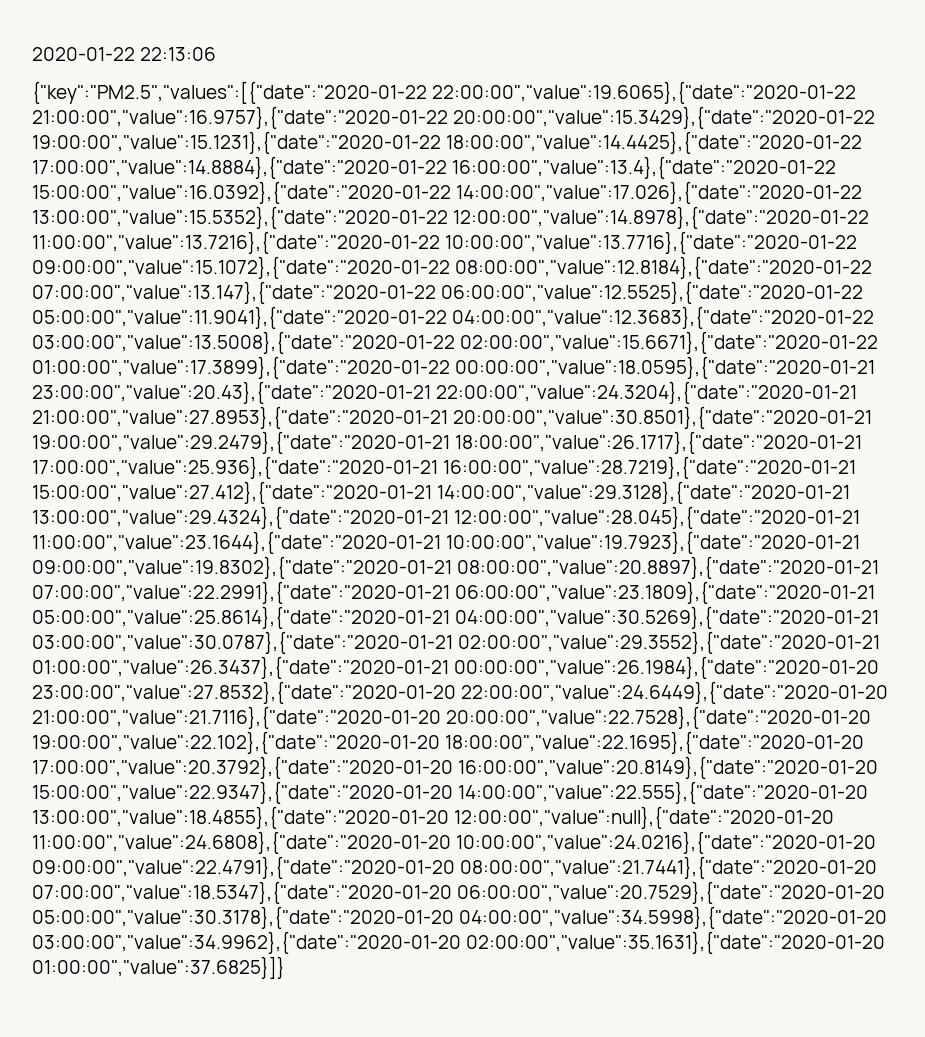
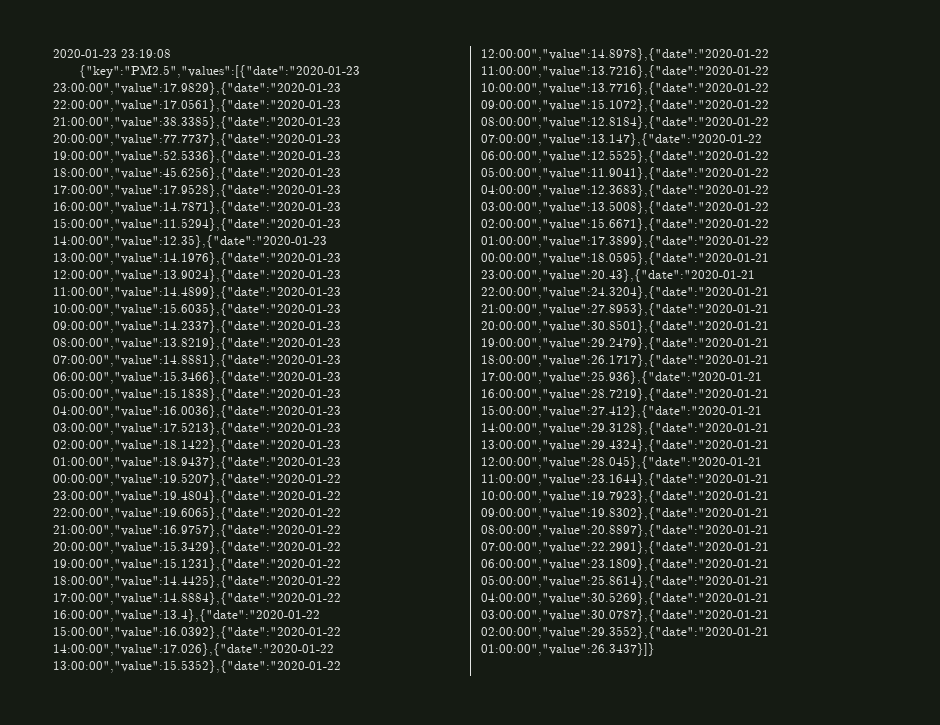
[32,47,217,61] [32,81,427,104] 2020-01-22 22:13:06 // {"key":"PM2.5","values":[{"date":"2020-01-22 -> [53,49,171,58] [79,65,361,78] [53,82,341,95] [53,99,341,112] [53,116,341,129] [53,133,341,146] [53,150,341,163] [53,167,341,180] [53,184,341,197] [53,201,341,214] [53,218,341,231] [53,235,327,248] [53,252,341,265] [53,269,341,282] [53,286,341,299] [53,303,341,316] [53,320,341,333] [53,337,341,350] [53,354,341,367] [53,371,341,384] [53,388,341,401] [53,405,341,418] [53,422,341,435] [53,439,341,452] [53,456,341,469] [53,473,341,486] [53,490,341,503] 2020-01-23 23:19:08 // {"key":"PM2.5","values":[{"date":"2020-01-23 23:00:00","value":17.9829},{"date":"2020-01-23 22:00:00","value":17.0561},{"date":"2020-01-23 21:00:00","value":38.3385},{"date":"2020-01-23 20:00:00","value":77.7737},{"date":"2020-01-23 19:00:00","value":52.5336},{"date":"2020-01-23 18:00:00","value":45.6256},{"date":"2020-01-23 17:00:00","value":17.9528},{"date":"2020-01-23 16:00:00","value":14.7871},{"date":"2020-01-23 15:00:00","value":11.5294},{"date":"2020-01-23 14:00:00","value":12.35},{"date":"2020-01-23 13:00:00","value":14.1976},{"date":"2020-01-23 12:00:00","value":13.9024},{"date":"2020-01-23 11:00:00","value":14.4899},{"date":"2020-01-23 10:00:00","value":15.6035},{"date":"2020-01-23 09:00:00","value":14.2337},{"date":"2020-01-23 08:00:00","value":13.8219},{"date":"2020-01-23 07:00:00","value":14.8881},{"date":"2020-01-23 06:00:00","value":15.3466},{"date":"2020-01-23 05:00:00","value":15.1838},{"date":"2020-01-23 04:00:00","value":16.0036},{"date":"2020-01-23 03:00:00","value":17.5213},{"date":"2020-01-23 02:00:00","value":18.1422},{"date":"2020-01-23 01:00:00","value":18.9437},{"date":"2020-01-23 00:00:00","value":19.5207},{"date":"2020-01-22 23:00:00","value":19.4804},{"date":"2020-01-22
[32,656,880,679] [32,681,889,704] [32,706,872,729] [32,731,865,754] [32,756,879,779] [32,781,869,804] [32,806,835,829] [32,831,877,854] [32,856,878,879] [32,881,886,904] [32,906,888,929] [32,931,886,954] [32,956,285,979] 01:00:00","value":26.3437},{"date":"2020-01-21 00:00:00","value":26.1984},{"date":"2020-01-20 23:00:00","value":27.8532},{"date":"2020-01-20 22:00:00","value":24.6449},{"date":"2020-01-20 21:00:00","value":21.7116},{"date":"2020-01-20 20:00:00","value":22.7528},{"date":"2020-01-20 19:00:00","value":22.102},{"date":"2020-01-20 18:00:00","value":22.1695},{"date":"2020-01-20 17:00:00","value":20.3792},{"date":"2020-01-20 16:00:00","value":20.8149},{"date":"2020-01-20 15:00:00","value":22.9347},{"date":"2020-01-20 14:00:00","value":22.555},{"date":"2020-01-20 13:00:00","value":18.4855},{"date":"2020-01-20 12:00:00","value":null},{"date":"2020-01-20 11:00:00","value":24.6808},{"date":"2020-01-20 10:00:00","value":24.0216},{"date":"2020-01-20 09:00:00","value":22.4791},{"date":"2020-01-20 08:00:00","value":21.7441},{"date":"2020-01-20 07:00:00","value":18.5347},{"date":"2020-01-20 06:00:00","value":20.7529},{"date":"2020-01-20 05:00:00","value":30.3178},{"date":"2020-01-20 04:00:00","value":34.5998},{"date":"2020-01-20 03:00:00","value":34.9962},{"date":"2020-01-20 02:00:00","value":35.1631},{"date":"2020-01-20 01:00:00","value":37.6825}]} -> [481,643,655,656] 01:00:00","value":26.3437}]}

